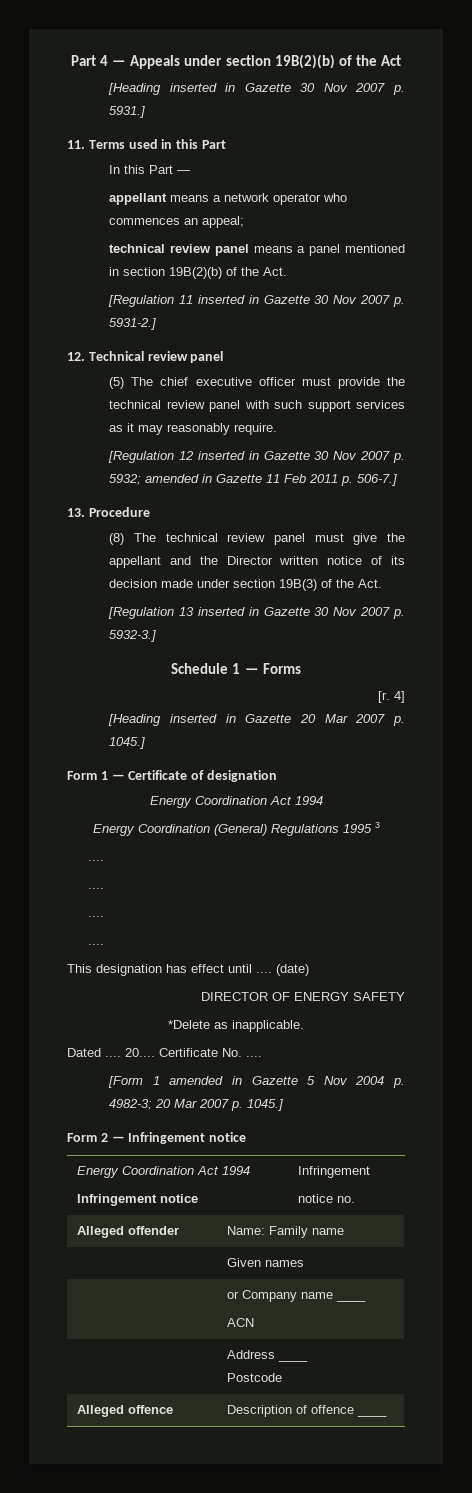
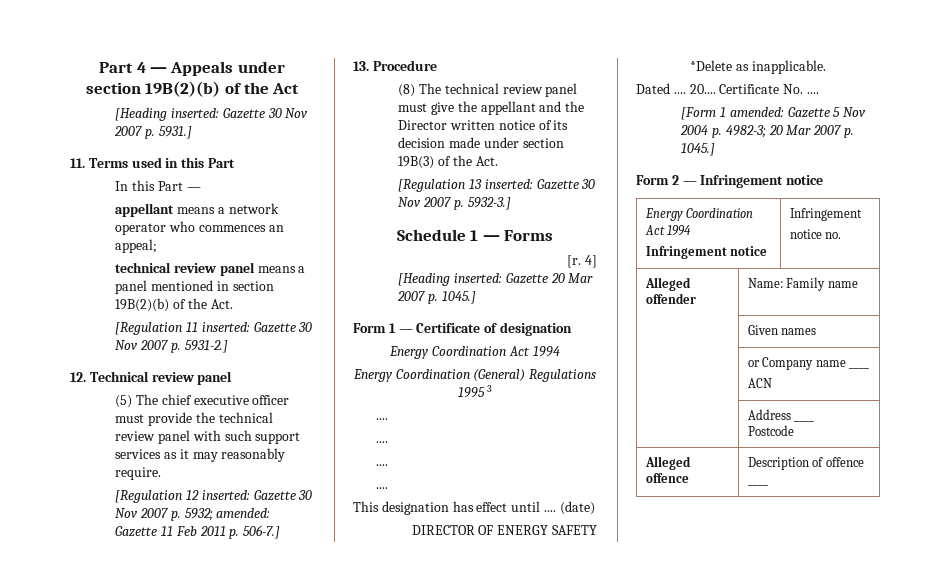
[169,83,236,92] inserted in -> [170,108,219,118] inserted:
[197,295,259,304] inserted in -> [201,322,250,332] inserted:
[197,451,259,460] inserted in -> [201,490,250,500] inserted:
[145,474,213,483] amended in -> [216,508,271,518] amended:
[197,607,259,616] inserted in -> [484,179,533,189] inserted:
[169,714,236,723] inserted in -> [453,273,502,283] inserted:
[169,1076,242,1085] amended in -> [729,107,784,117] amended:

